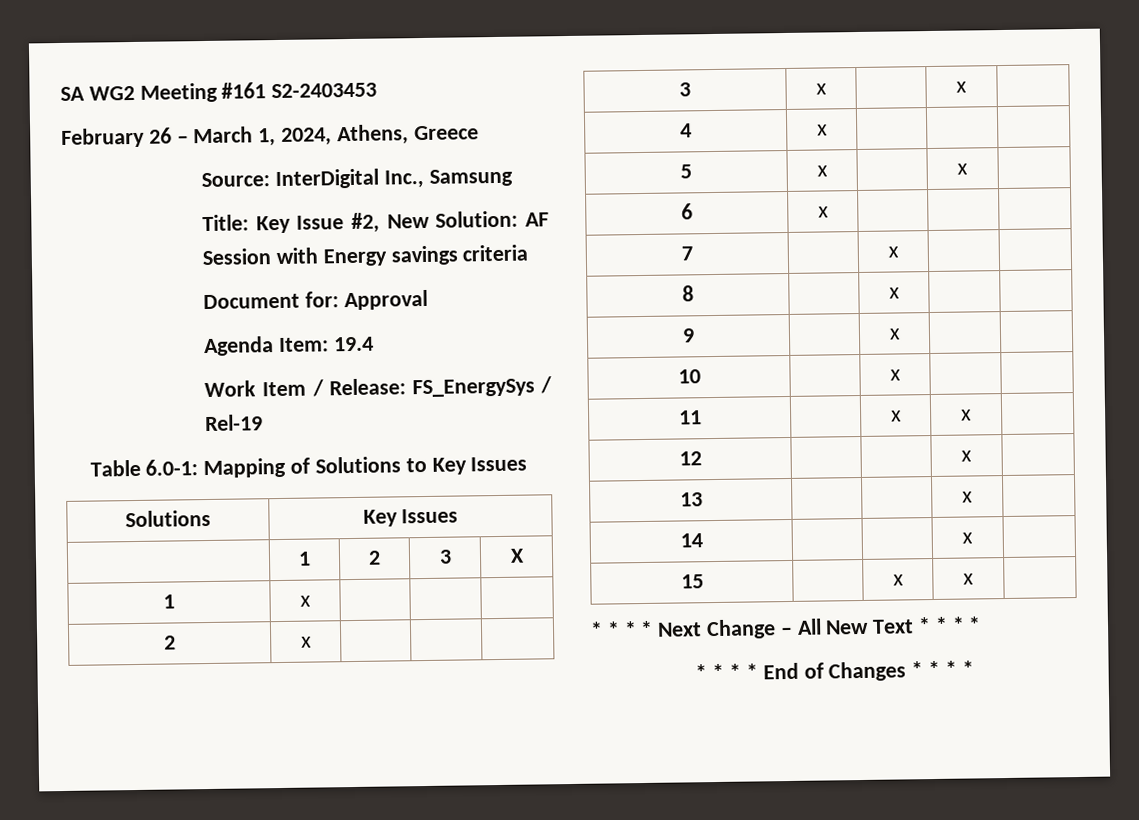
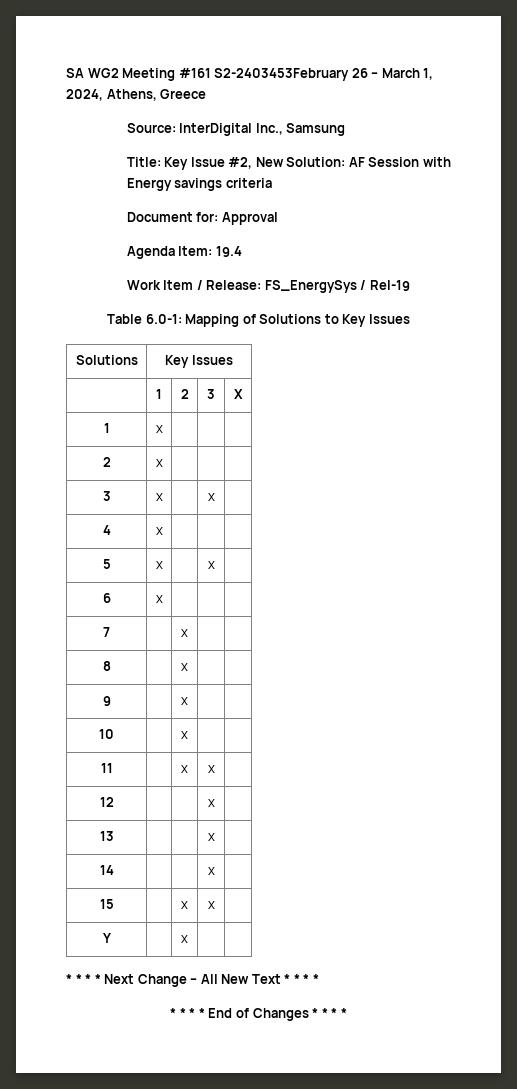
[271,82,378,99] [61,127,145,148] S2-2403453 // February -> [214,68,350,81] S2-2403453February
(974, 579) none -> [102,933,111,943] [181,935,188,943] // Y | | x | |

